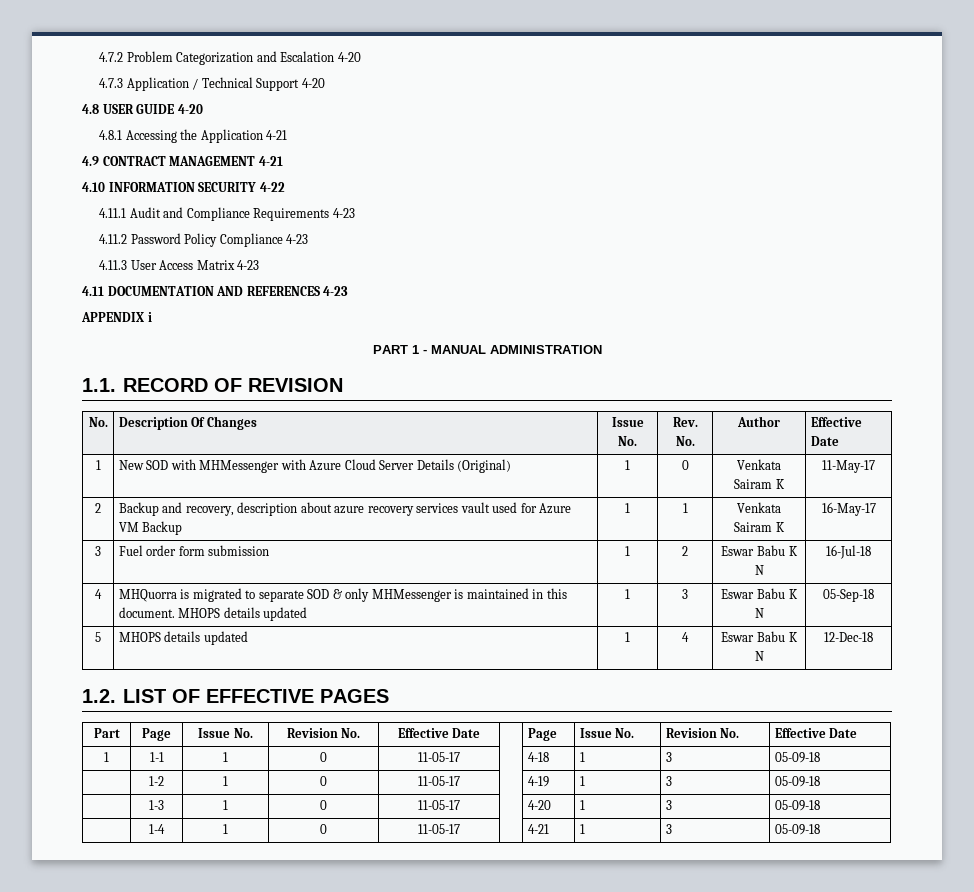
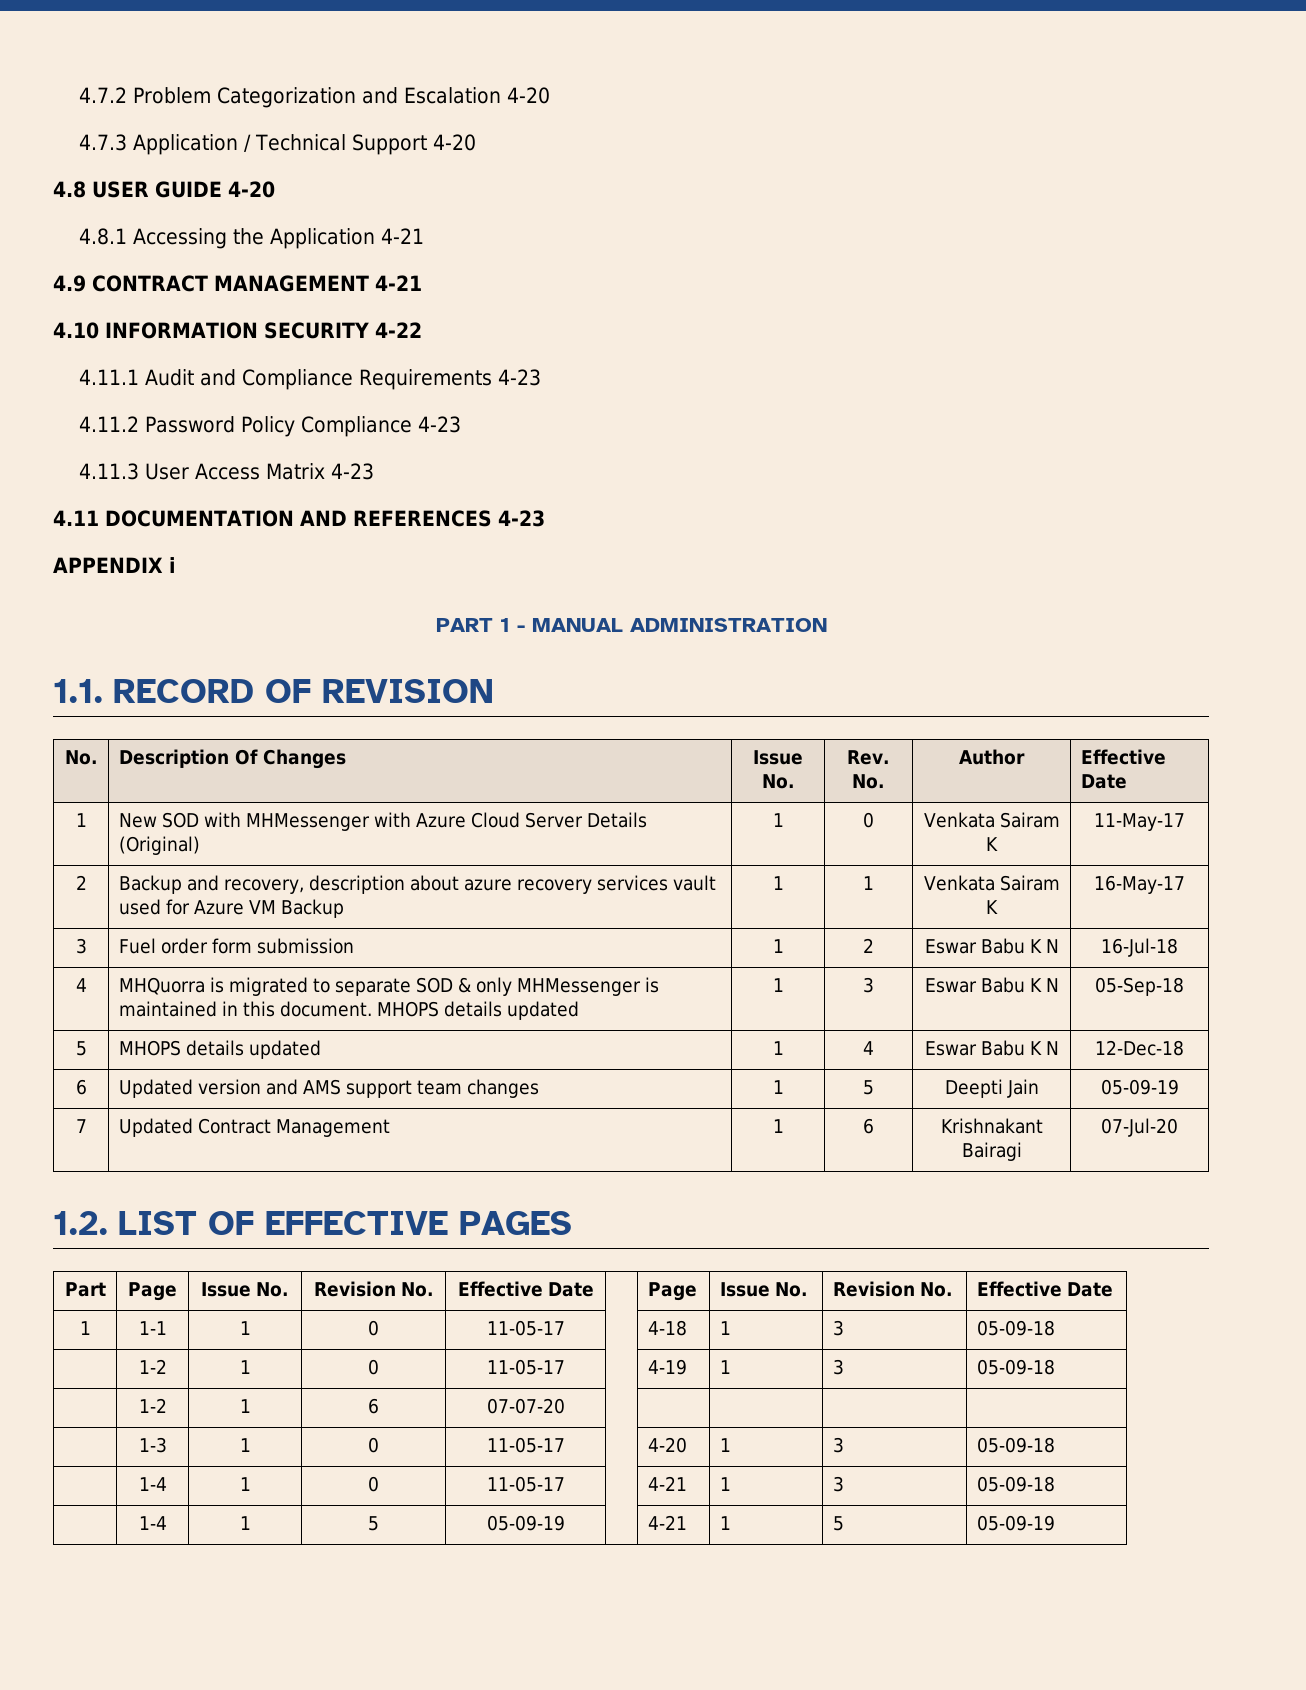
(873, 637) none -> [75,1079,87,1095] [118,1079,539,1098] [772,1080,784,1094] [863,1080,874,1095] [944,1079,1039,1098] [1100,1079,1179,1095] [75,1119,87,1133] [118,1118,390,1137] [772,1119,784,1133] [863,1118,874,1134] [940,1118,1043,1134] [961,1142,1022,1161] [1100,1118,1178,1137] // 6 | Updated version and AMS support team changes | 1 | 5 | Deepti Jain | 05-09-19 // 7 | Updated Contract Management | 1 | 6 | Krishnakant Bairagi | 07-Jul-20
(820, 781) none -> [138,1398,167,1413] [239,1399,251,1413] [368,1398,379,1414] [486,1398,565,1414] // | 1-2 | 1 | 6 | 07-07-20 | | | | |
(820, 829) none -> [138,1516,167,1530] [239,1516,251,1530] [368,1516,379,1531] [486,1515,565,1531] [647,1515,687,1530] [719,1516,731,1530] [832,1516,844,1531] [976,1515,1055,1531] // | 1-4 | 1 | 5 | 05-09-19 | | 4-21 | 1 | 5 | 05-09-19

